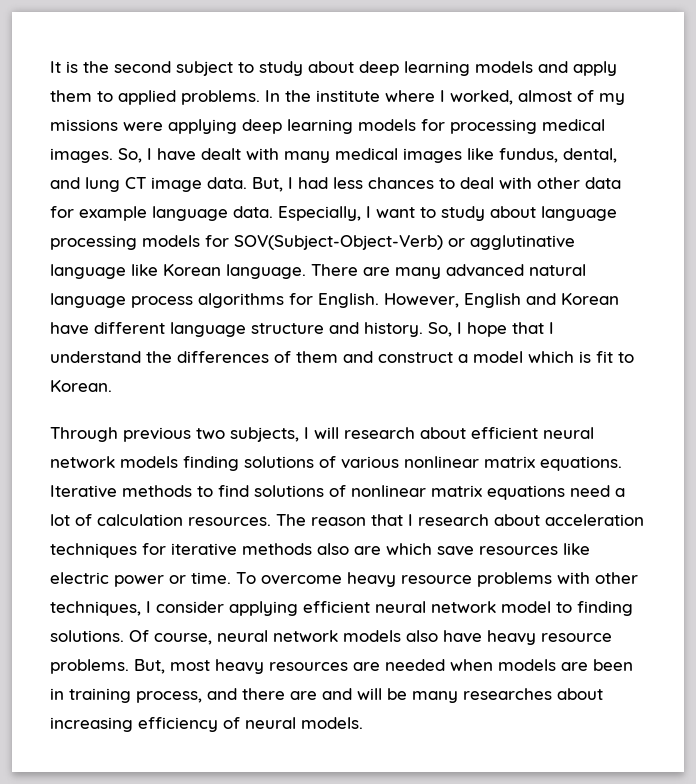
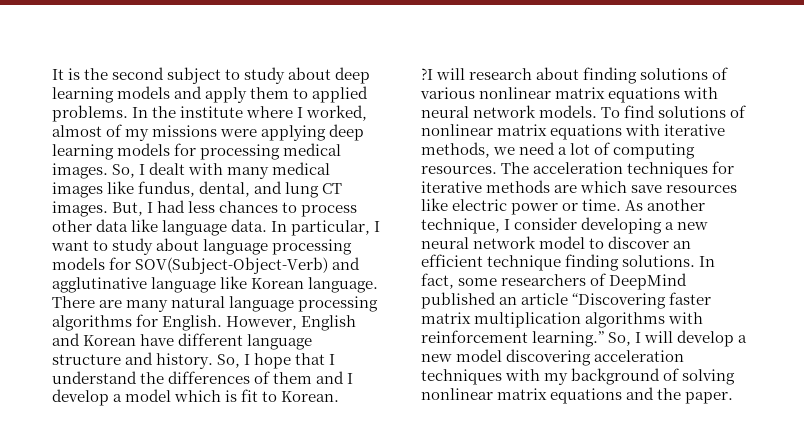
[157,148,196,161] have -> (146, 169) none
[151,177,247,192] image data. -> [52,201,108,217] images.
[460,177,621,189] [50,206,361,221] deal with other data for example language data. Especially, -> [301,205,358,217] [52,219,371,236] process other data like language data. In particular,
[448,238,465,247] or -> [332,257,361,270] and
[446,264,524,277] advanced -> (169, 306) none
[131,296,193,308] process -> [298,296,379,312] processing
[378,352,453,363] construct -> [347,373,354,384] [52,389,109,406] I develop
[50,427,594,442] [50,456,178,468] Through previous two subjects, I will research about efficient neural network models -> [421,67,580,80] ?I will research about
[540,456,622,471] [50,485,213,498] equations. Iterative methods to -> [608,87,719,103] [421,105,621,118] equations with neural network models. To
(565, 492) none -> [625,124,726,136] [421,142,516,158] with iterative methods, we
[97,514,183,526] calculation -> [613,143,696,159] computing
[311,514,540,526] reason that I research about -> (530, 168) none
[317,543,349,555] also -> (551, 186) none
[236,572,638,587] [50,601,633,616] [50,630,612,645] [50,659,633,674] [50,688,603,703] [50,717,363,732] To overcome heavy resource problems with other techniques, I consider applying efficient neural network model to finding solutions. Of course, neural network models also have heavy resource problems. But, most heavy resources are needed when models are been in training process, and there are and will be many researches about increasing efficiency of neural models. -> [625,199,706,211] [421,217,709,234] [421,236,692,249] [421,254,716,271] [421,273,688,290] [421,292,712,309] [421,312,704,328] [421,330,748,347] [421,349,685,366] [421,368,736,385] [421,387,734,404] As another technique, I consider developing a new neural network model to discover an efficient technique finding solutions. In fact, some researchers of DeepMind published an article “Discovering faster matrix multiplication algorithms with reinforcement learning.” So, I will develop a new model discovering acceleration techniques with my background of solving nonlinear matrix equations and the paper.

